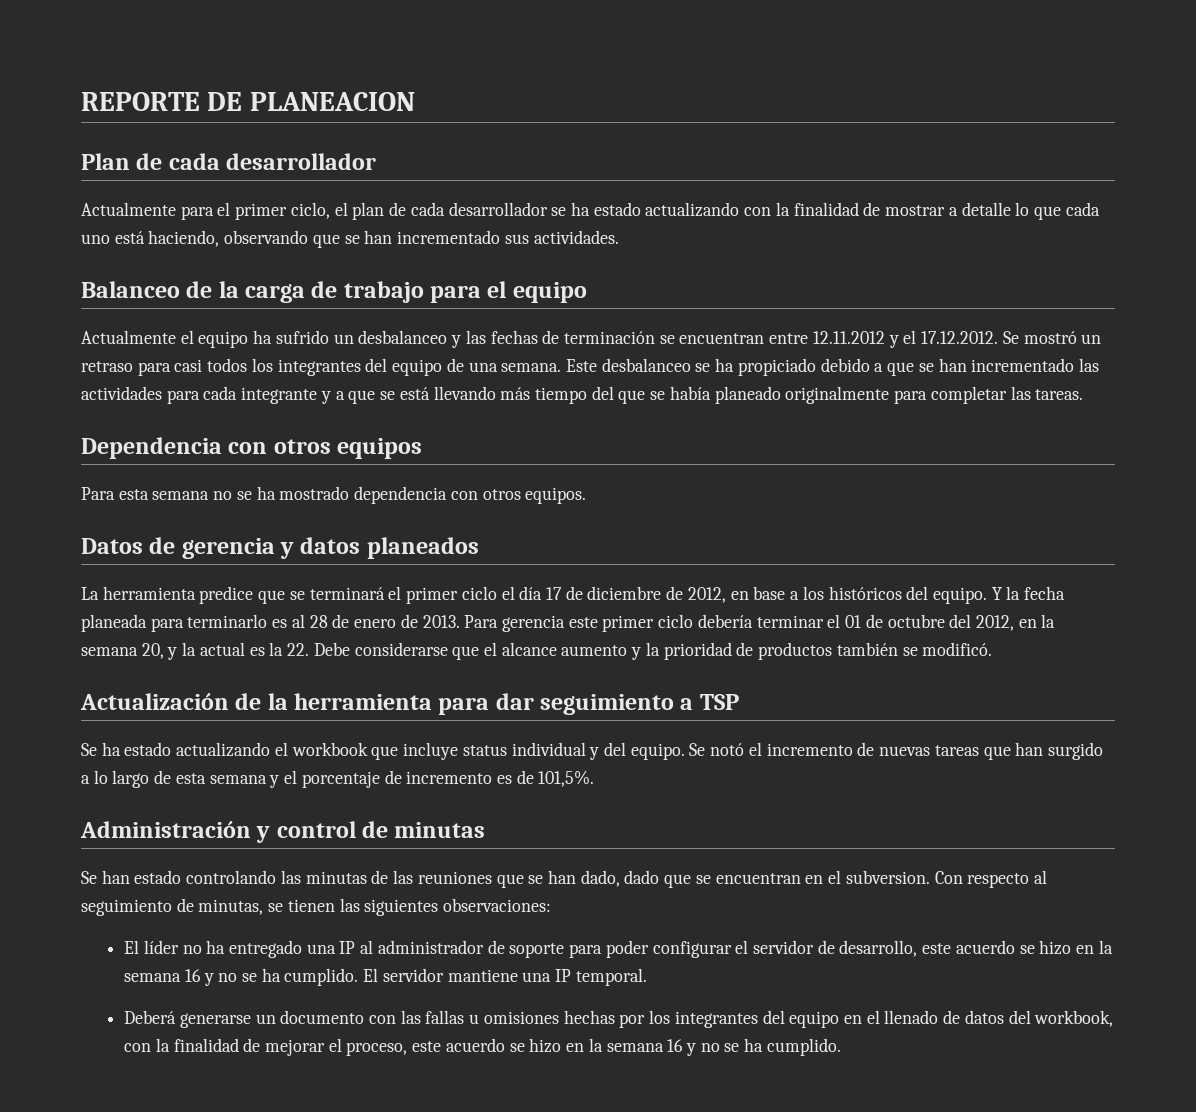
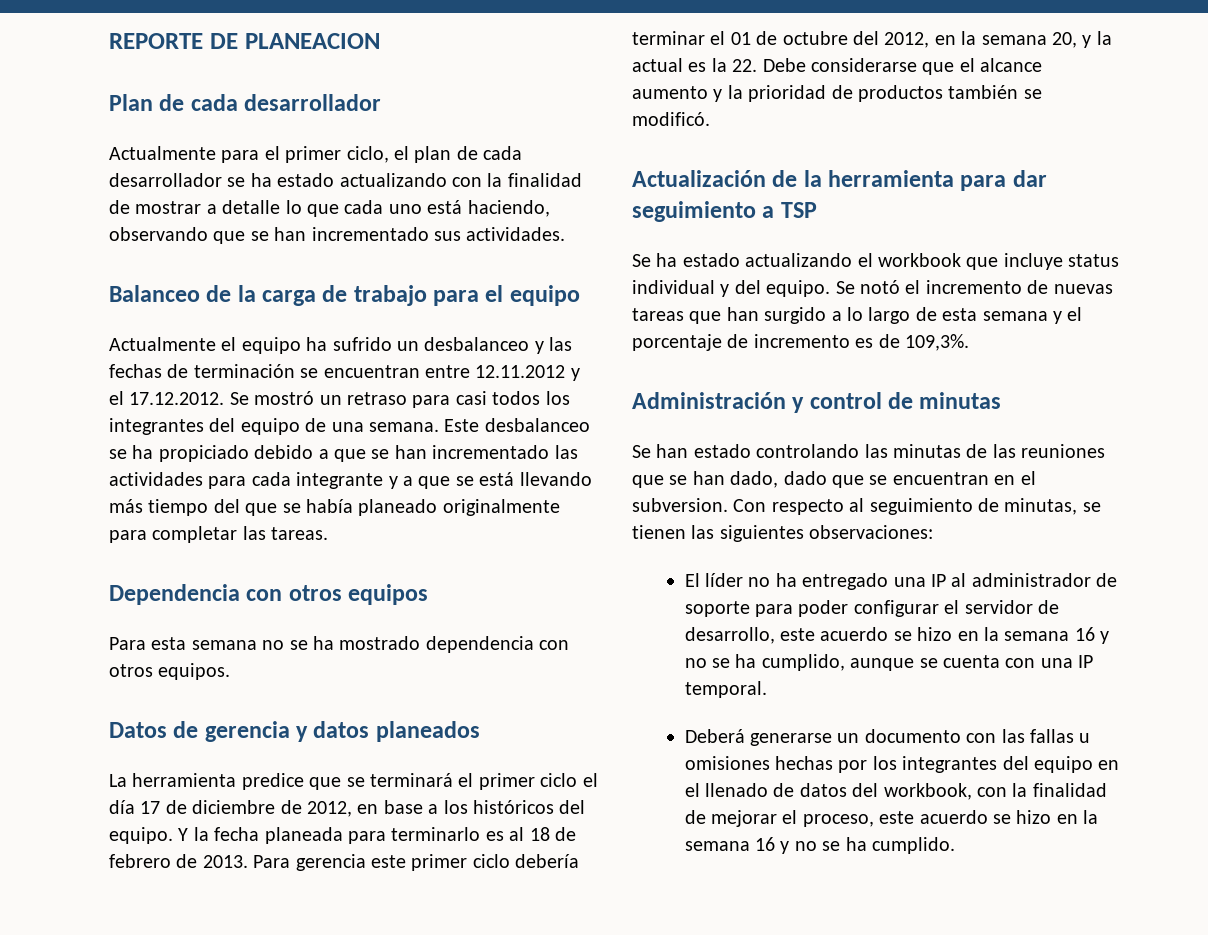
[309,614,397,628] 28 de enero -> [529,827,576,841] [109,854,171,868] 18 de febrero
[538,770,595,787] 101,5%. -> [905,334,969,351] 109,3%.
[284,968,518,986] cumplido. El servidor mantiene -> [761,654,1036,671] cumplido, aunque se cuenta con

